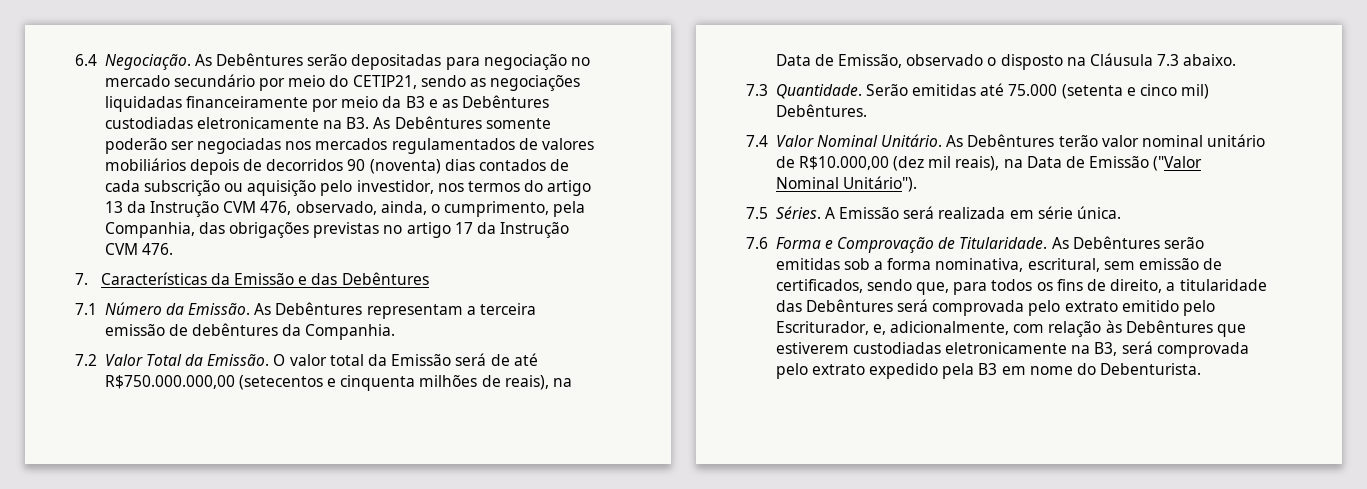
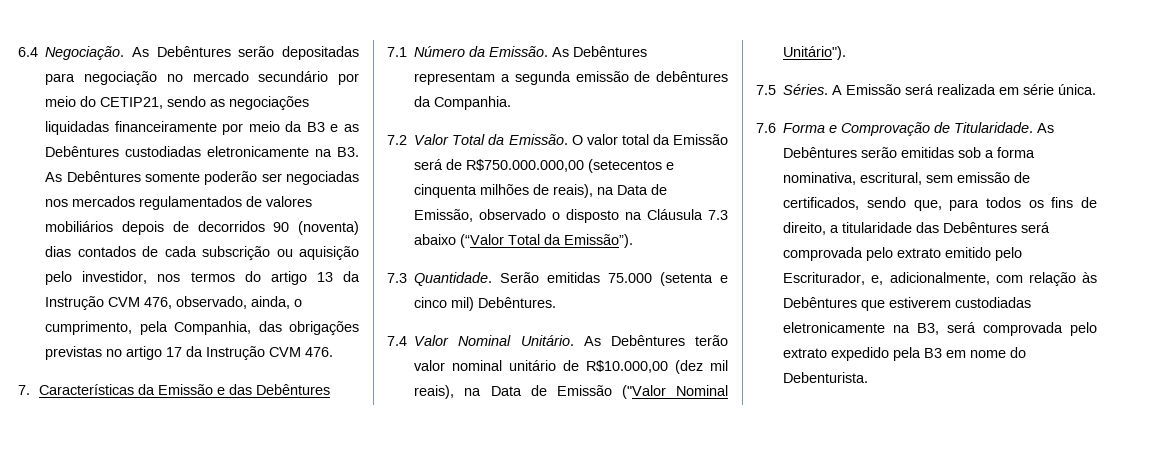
[480,303,537,315] terceira -> [514,71,571,85] segunda
[513,353,538,366] até -> (463, 164) none
[1183,54,1237,66] abaixo. -> [414,234,634,248] abaixo (“Valor Total da Emissão”).
[980,83,1005,96] até -> (601, 277) none

